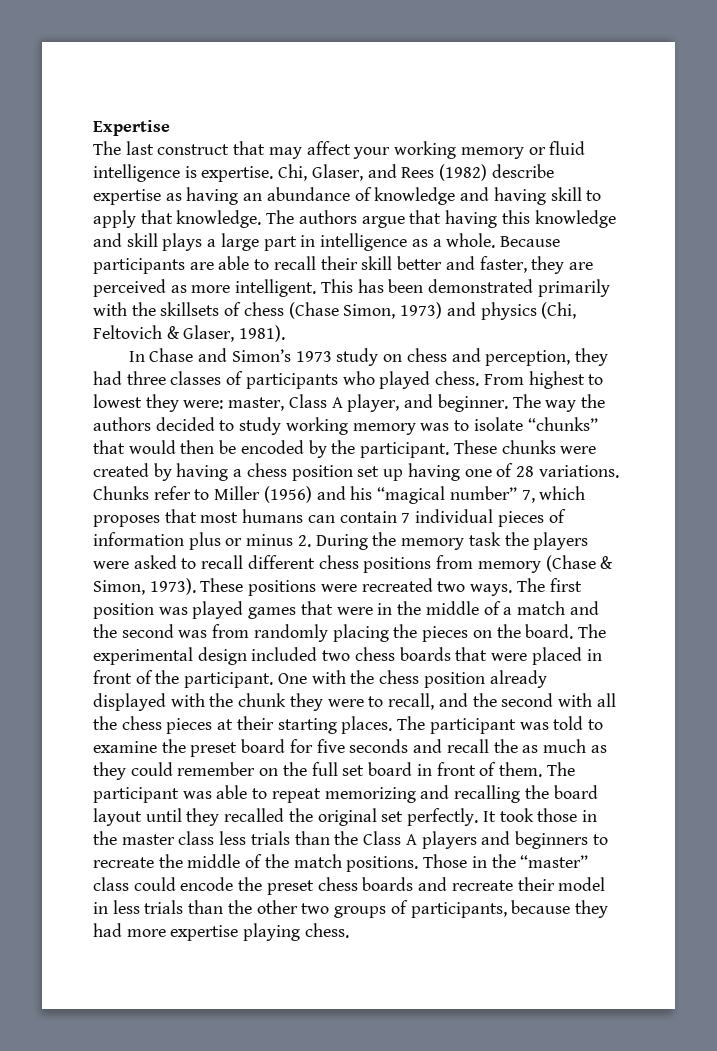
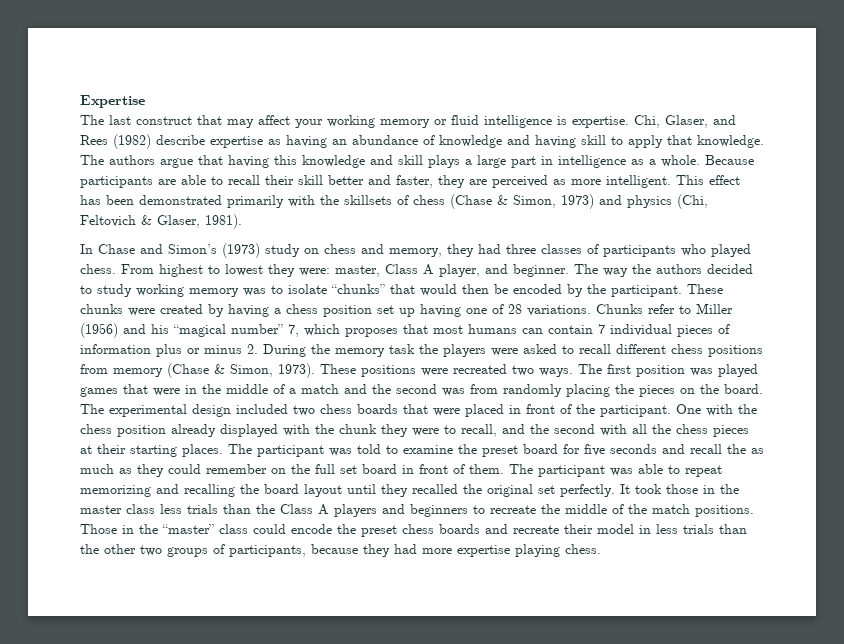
(353, 286) none -> [709,175,740,185] effect
(339, 310) none -> [497,195,508,205] &
[295,351,332,362] 1973 -> [222,243,260,258] (1973)
[485,350,571,366] perception, -> [389,248,442,257] memory,

